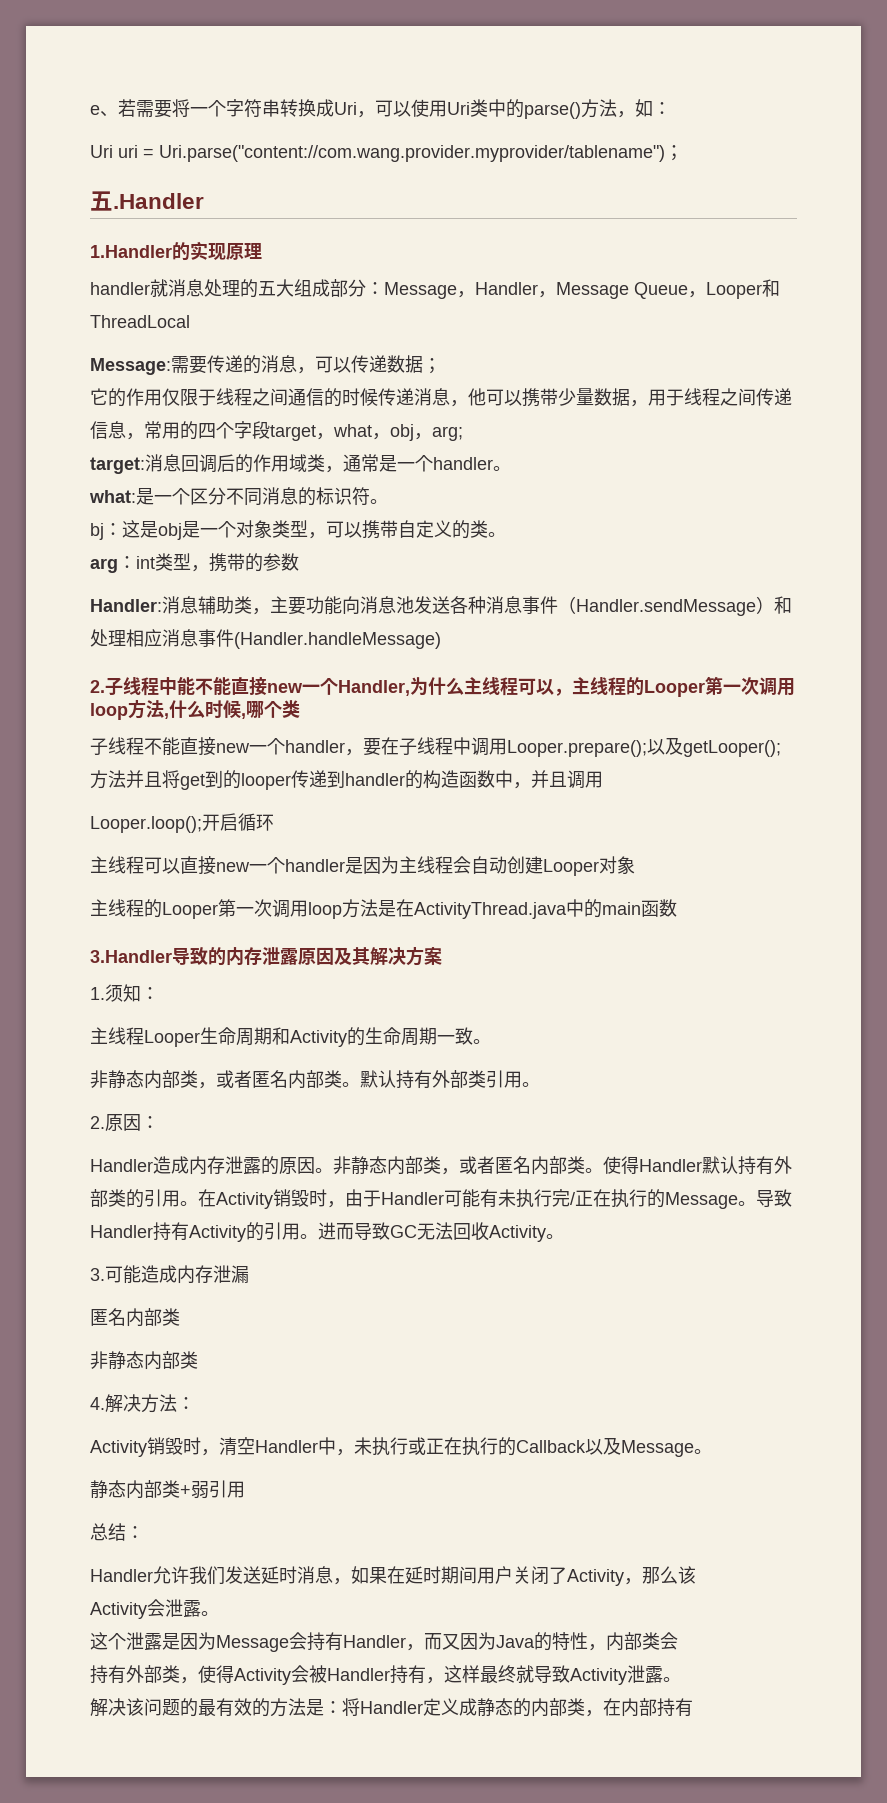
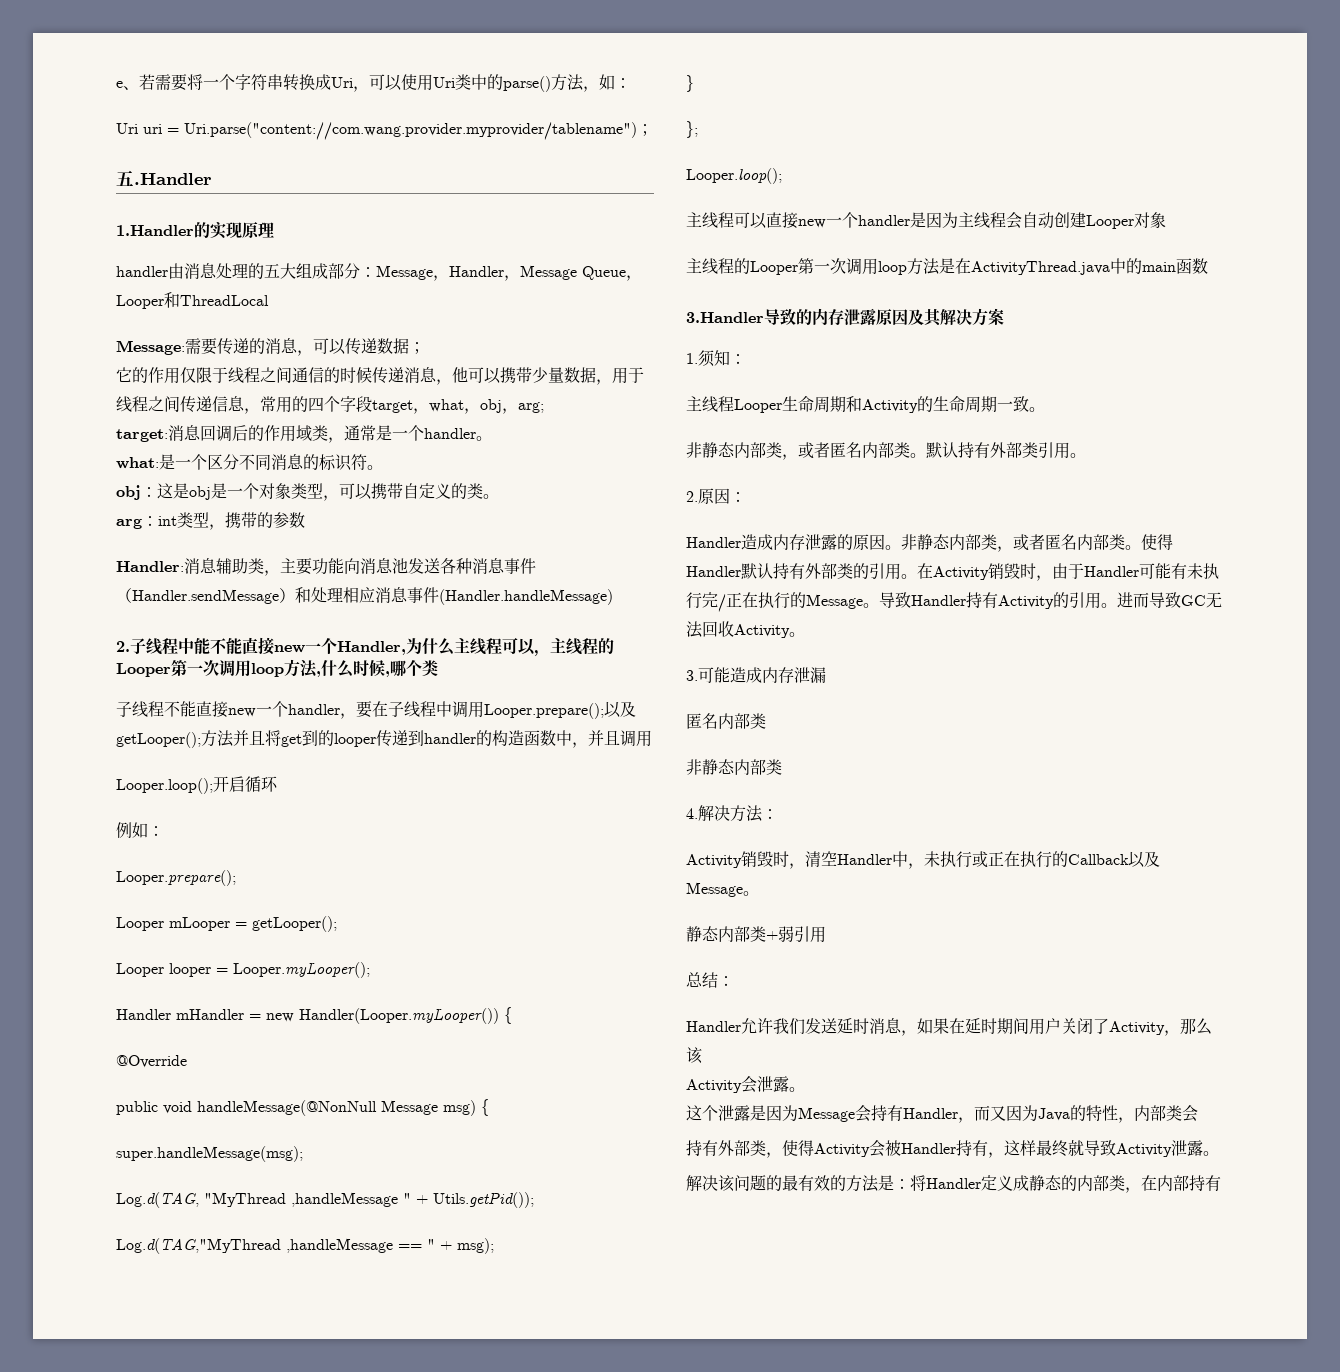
[150,279,168,297] 就 -> [168,263,184,279] 由
[90,523,104,540] bj -> [116,485,141,500] obj
(274, 822) none -> [116,822,164,838] [116,870,236,886] [116,916,337,932] [116,962,370,978] [116,1007,512,1024] [116,1055,187,1068] [116,1099,489,1116] [116,1146,303,1162] [116,1192,534,1208] [116,1238,494,1254] [686,75,694,92] [686,121,698,138] [686,168,782,184] // 例如： // Looper.prepare(); // Looper mLooper = getLooper(); // Looper looper = Looper.myLooper(); // Handler mHandler = new Handler(Looper.myLooper()) { // @Override // public void handleMessage(@NonNull Message msg) { // super.handleMessage(msg); // Log.d(TAG, "MyThread ,handleMessage " + Utils.getPid()); // Log.d(TAG,"MyThread ,handleMessage == " + msg); // } // }; // Looper.loop();

